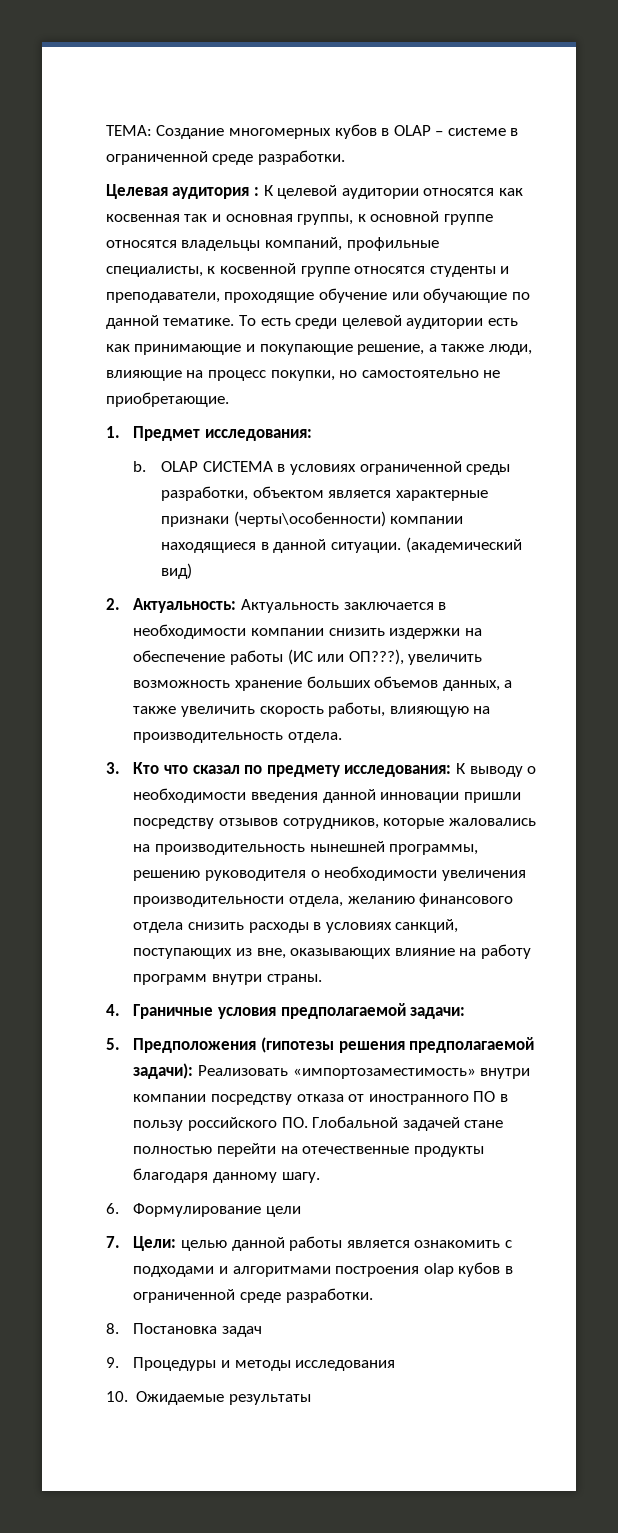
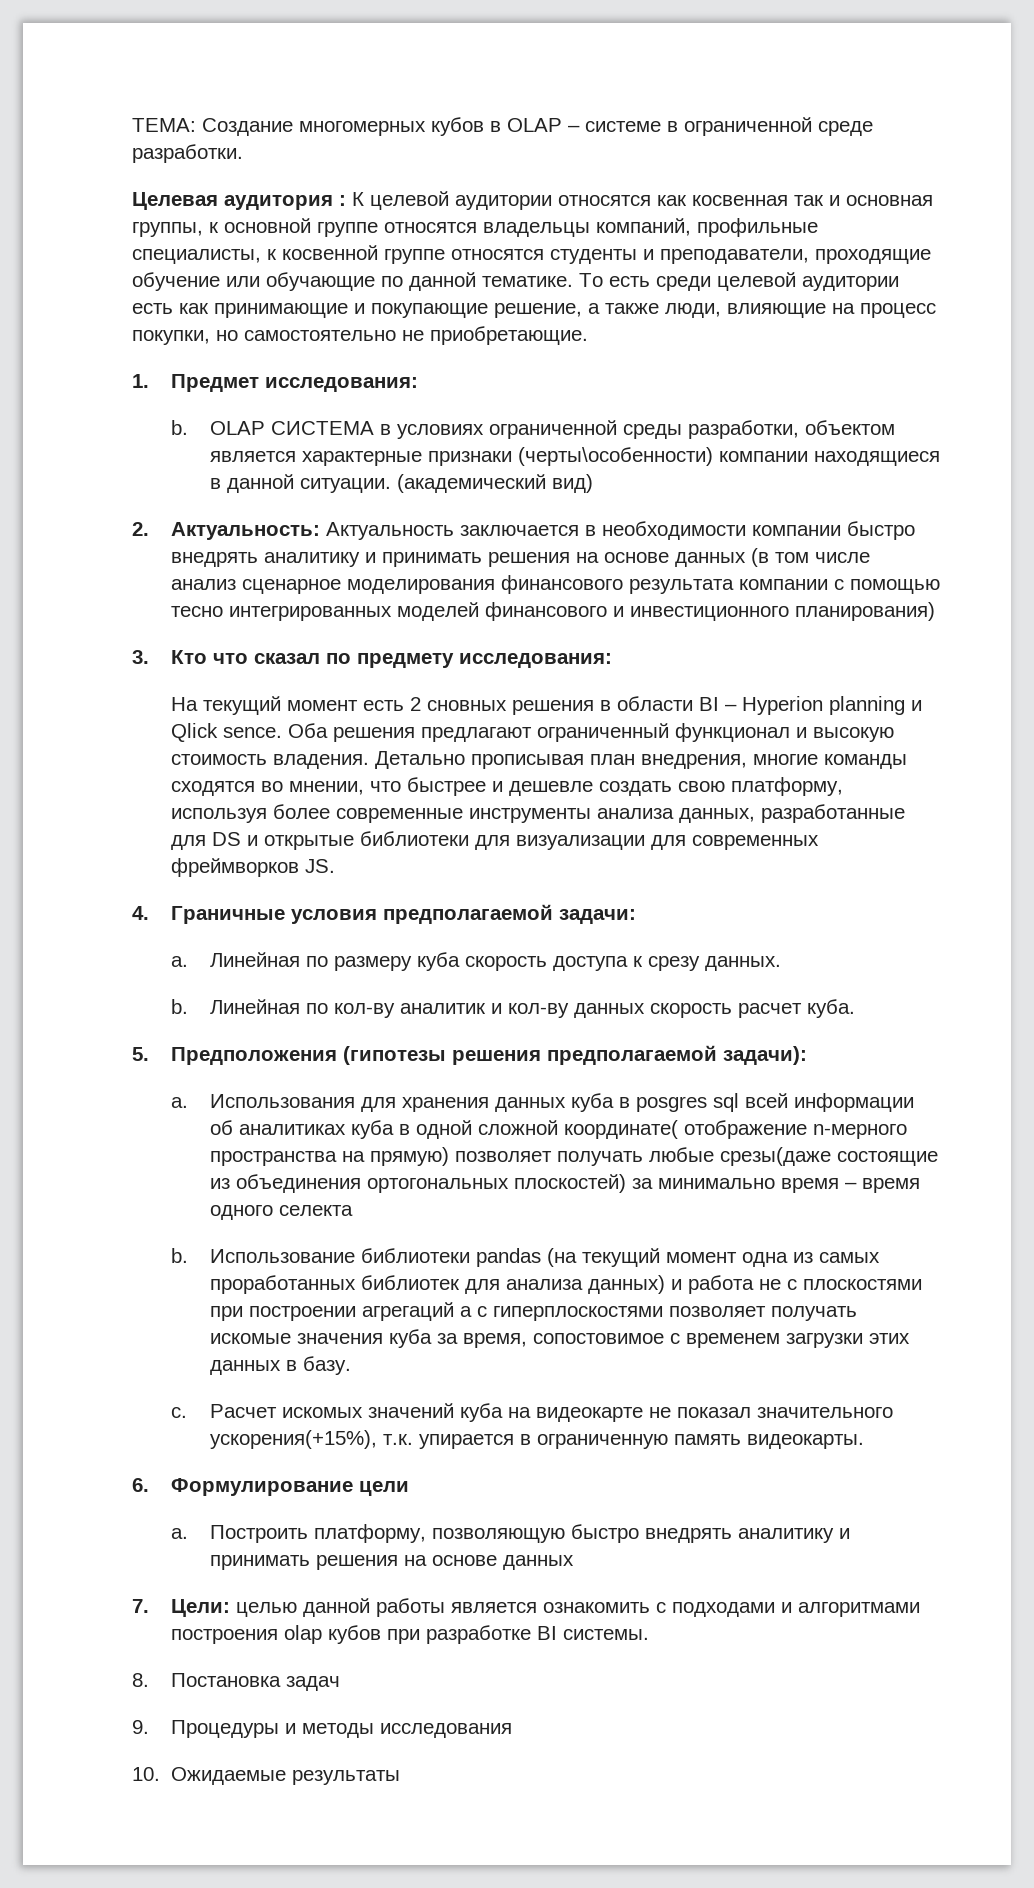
[328,628,482,639] [133,649,483,665] [133,676,513,691] [133,702,491,717] [133,732,343,743] снизить издержки на обеспечение работы (ИС или ОП???), увеличить возможность хранение больших объемов данных, а также увеличить скорость работы, влияющую на производительность отдела. -> [847,521,916,540] [171,548,871,567] [171,575,941,594] [171,602,936,621] быстро внедрять аналитику и принимать решения на основе данных (в том числе анализ сценарное моделирования финансового результата компании с помощью тесно интегрированных моделей финансового и инвестиционного планирования)
[455,763,537,777] [133,788,521,803] [133,818,536,829] [133,841,479,855] [133,866,526,881] [133,893,514,907] [133,919,459,933] [133,944,531,959] [133,974,322,985] К выводу о необходимости введения данной инновации пришли посредству отзывов сотрудников, которые жаловались на производительность нынешней программы, решению руководителя о необходимости увеличения производительности отдела, желанию финансового отдела снизить расходы в условиях санкций, поступающих из вне, оказывающих влияние на работу программ внутри страны. -> [171,696,923,715] [171,723,895,742] [171,751,908,769] [171,777,844,796] [171,804,906,823] [171,831,820,850] [171,858,336,877] // На текущий момент есть 2 сновных решения в области BI – Hyperion planning и Qlick sence. Оба решения предлагают ограниченный функционал и высокую стоимость владения. Детально прописывая план внедрения, многие команды сходятся во мнении, что быстрее и дешевле создать свою платформу, используя более современные инструменты анализа данных, разработанные для DS и открытые библиотеки для визуализации для современных фреймворков JS.
(466, 1013) none -> [171,952,782,971] [171,999,856,1018] // a. Линейная по размеру куба скорость доступа к срезу данных. // b. Линейная по кол-ву аналитик и кол-ву данных скорость расчет куба.
[198,1065,531,1079] [133,1091,508,1105] [133,1116,504,1131] [133,1143,484,1157] [133,1168,320,1183] [105,1203,302,1217] Реализовать «импортозаместимость» внутри компании посредству отказа от иностранного ПО в пользу российского ПО. Глобальной задачей стане полностью перейти на отечественные продукты благодаря данному шагу. // 6. Формулирование цели -> [171,1093,915,1112] [210,1120,908,1139] [210,1147,939,1166] [210,1174,921,1193] [210,1205,354,1220] [171,1248,881,1267] [210,1275,923,1294] [210,1302,858,1321] [210,1329,911,1348] [210,1356,352,1375] [171,1403,894,1422] [210,1430,865,1449] [132,1478,410,1496] [171,1524,851,1543] [210,1555,575,1570] // a. Использования для хранения данных куба в posgres sql всей информации об аналитиках куба в одной сложной координате( отображение n-мерного пространства на прямую) позволяет получать любые срезы(даже состоящие из объединения ортогональных плоскостей) за минимально время – время одного селекта // b. Использование библиотеки pandas (на текущий момент одна из самых проработанных библиотек для анализа данных) и работа не с плоскостями при построении агрегаций а с гиперплоскостями позволяет получать искомые значения куба за время, сопостовимое с временем загрузки этих данных в базу. // c. Расчет искомых значений куба на видеокарте не показал значительного ускорения(+15%), т.к. упирается в ограниченную память видеокарты. // 6. Формулирование цели // a. Построить платформу, позволяющую быстро внедрять аналитику и принимать решения на основе данных
[504,1266,513,1274] [133,1288,373,1303] в ограниченной среде разработки. -> [387,1625,650,1644] при разработке BI системы.

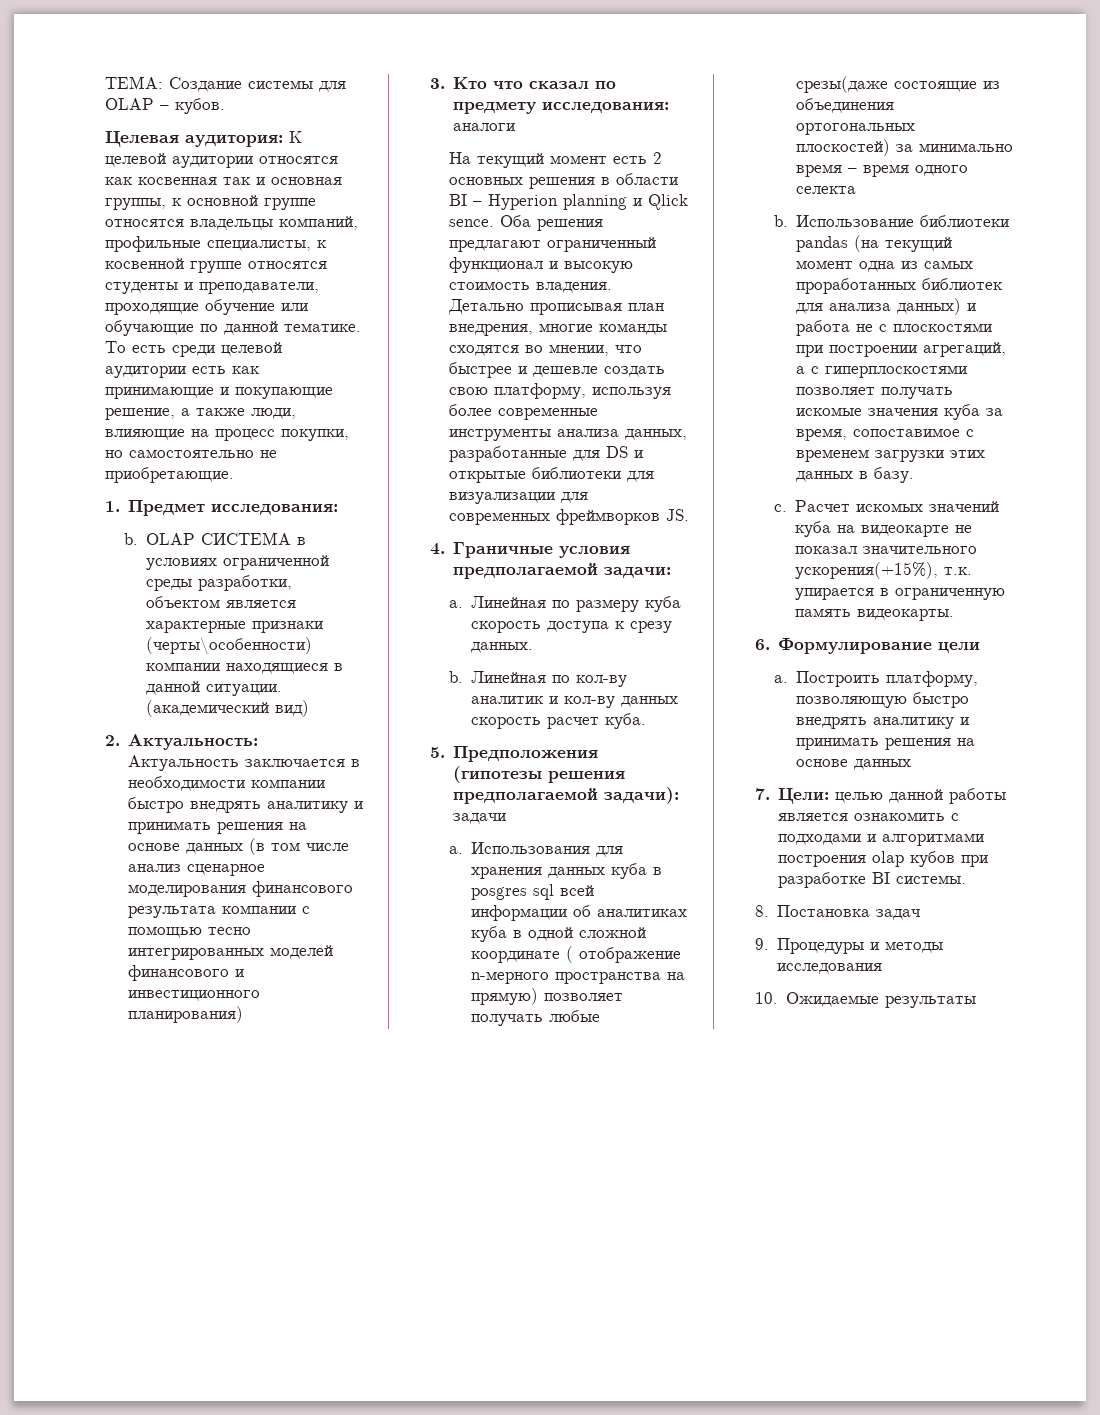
[299,117,874,136] [132,144,244,163] многомерных кубов в OLAP – системе в ограниченной среде разработки. -> [247,80,346,92] [104,98,225,114] системы для OLAP – кубов.
[224,195,347,210] аудитория : -> [184,135,283,147] аудитория:
(613, 660) none -> [453,123,516,131] аналоги
[427,700,508,711] сновных -> [448,177,523,185] основных
(808, 1055) none -> [453,813,507,824] задачи
[564,1120,679,1139] координате( -> [470,946,573,963] координате (
[362,1302,455,1321] агрегаций -> [922,342,1006,357] агрегаций,
[533,1333,665,1344] сопостовимое -> [852,428,960,437] сопоставимое

